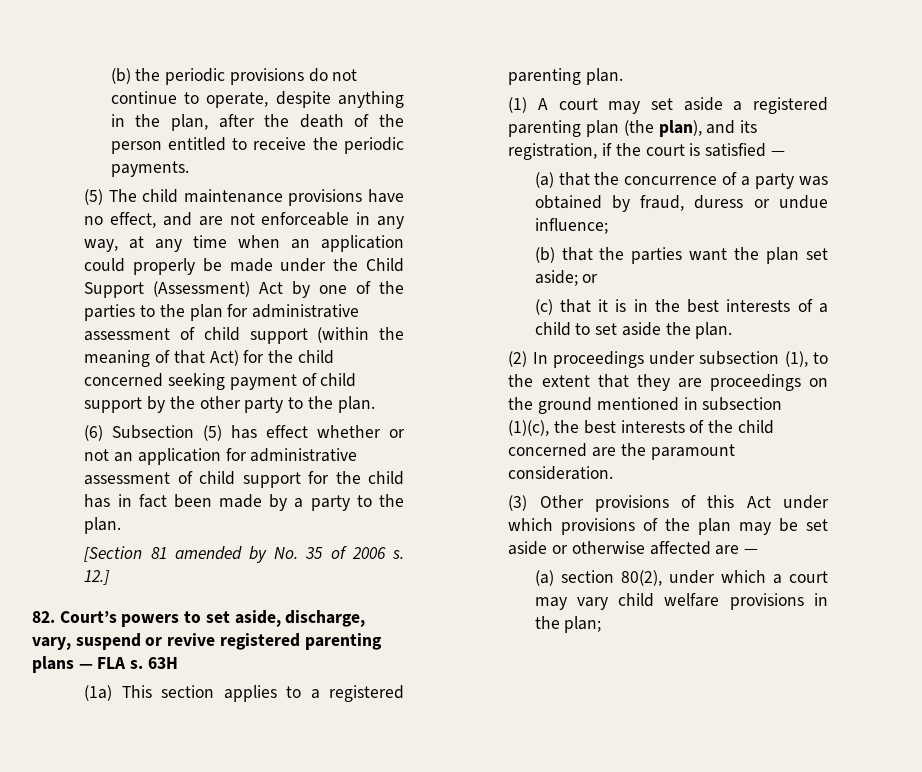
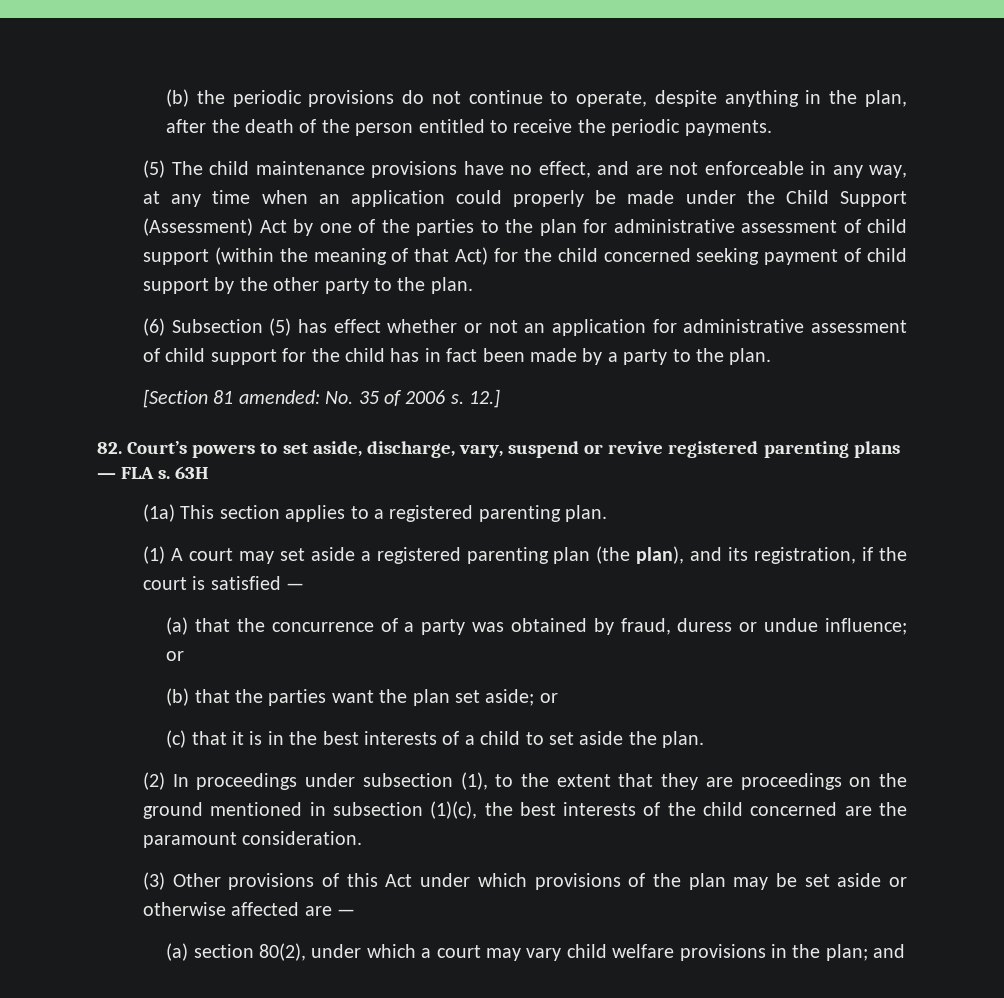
[174,546,268,563] amended by -> [238,390,320,404] amended:
(608, 226) none -> [166,651,185,661] or
(602, 624) none -> [873,944,906,958] and

